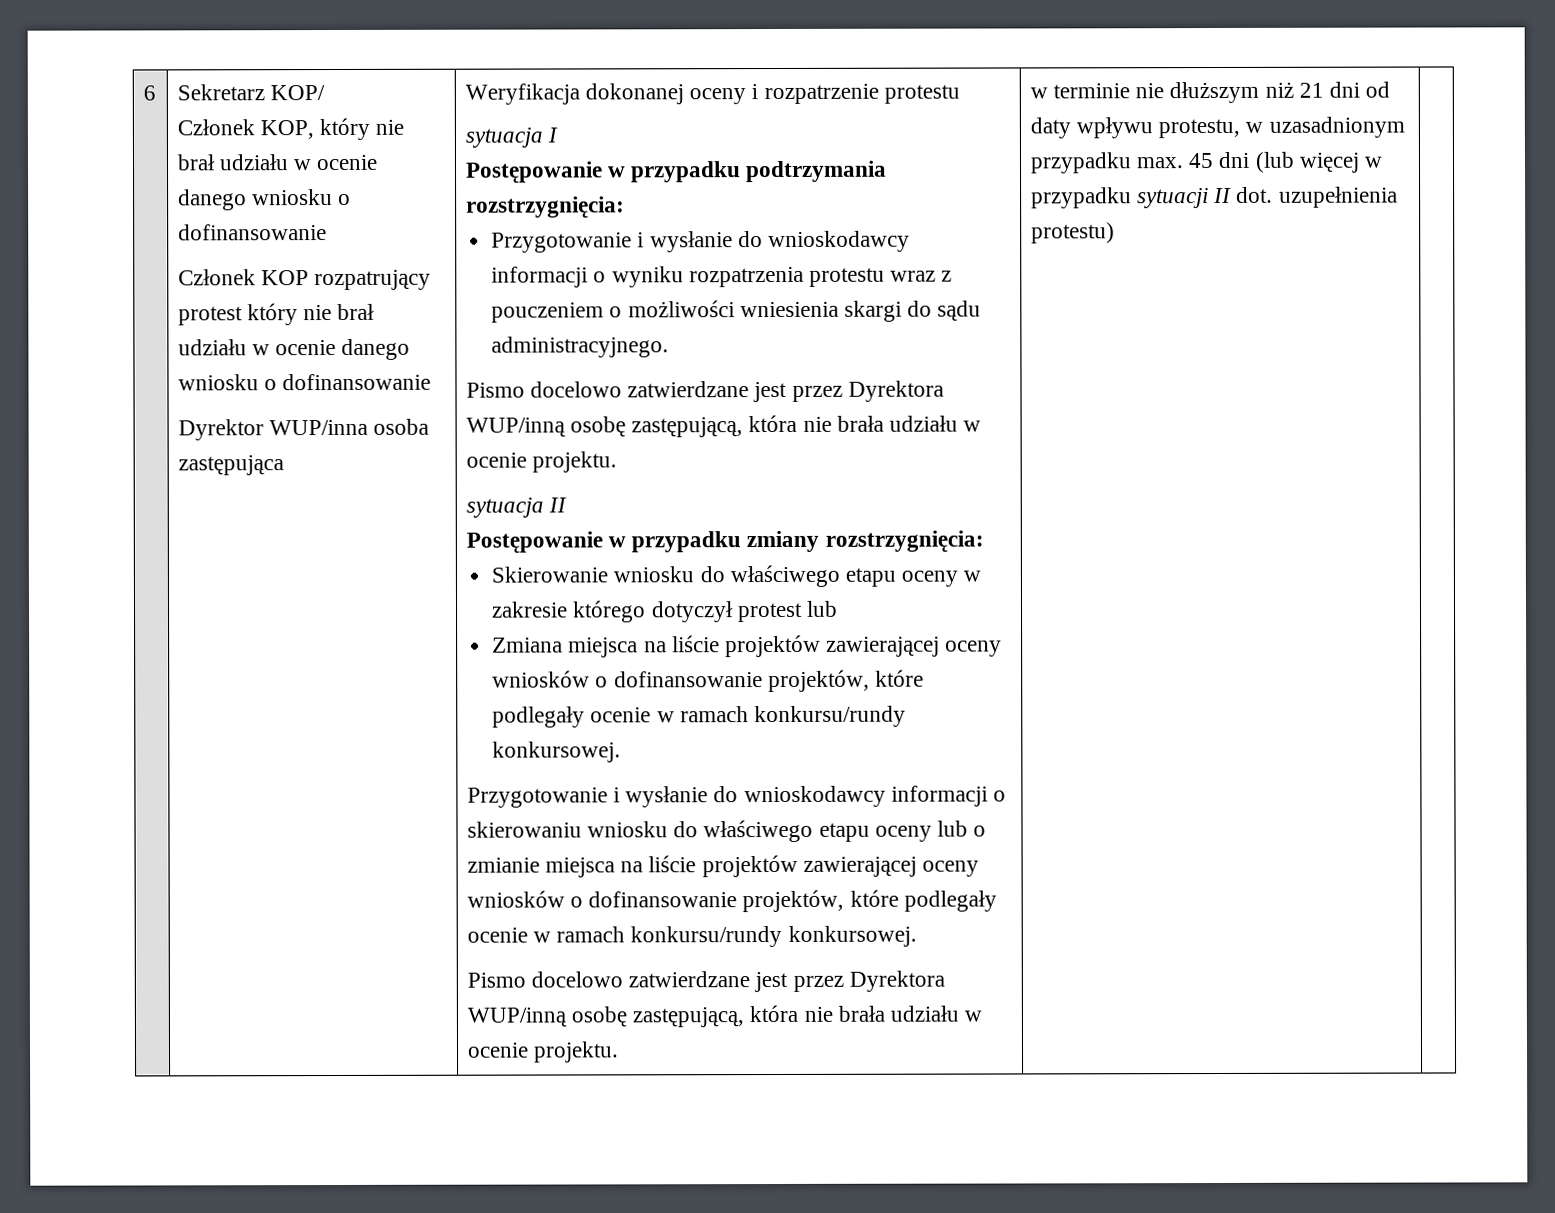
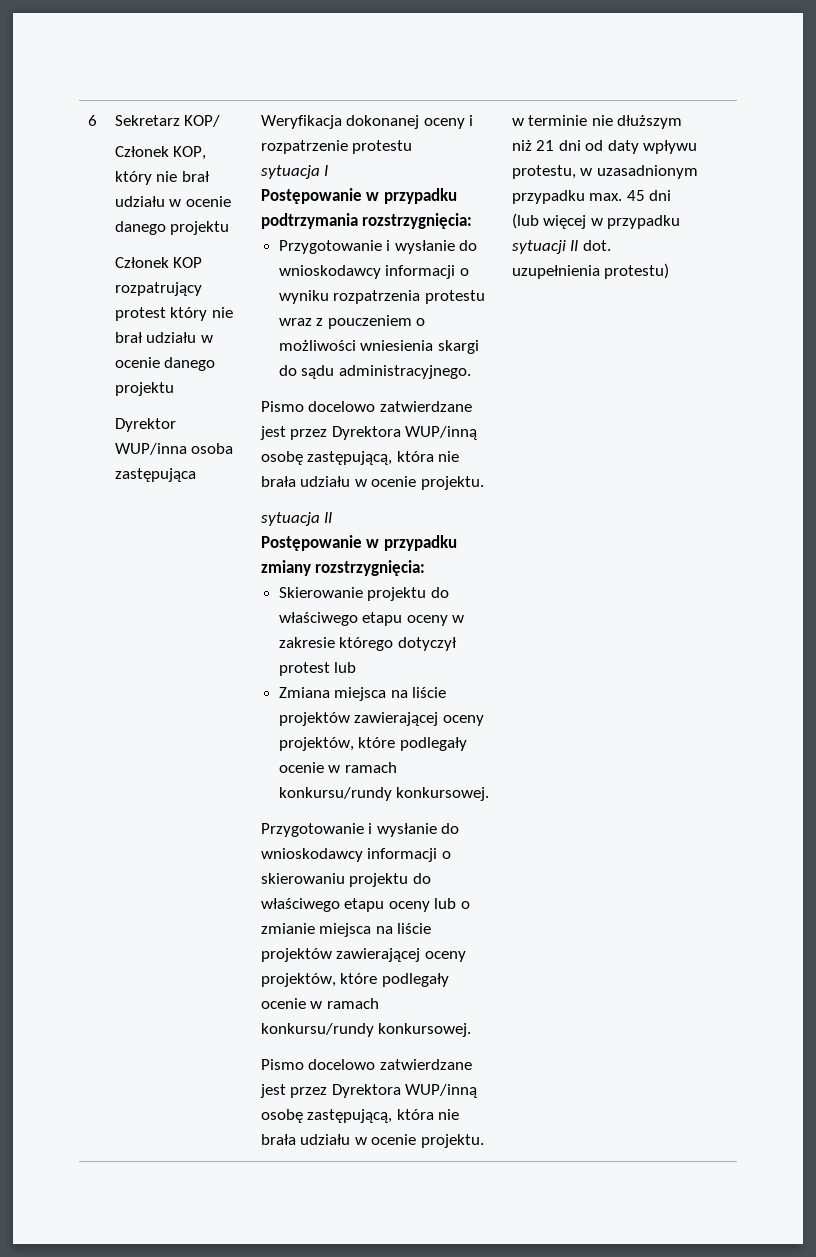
[252,189,352,206] [177,224,327,241] wniosku o dofinansowanie -> [170,221,230,235] projektu
[177,373,432,391] wniosku o dofinansowanie -> [114,382,174,396] projektu
[613,566,695,583] wniosku -> [367,587,427,601] projektu
[492,670,763,688] wniosków o dofinansowanie -> (484, 720) none
[587,821,669,838] wniosku -> [349,873,409,887] projektu
[466,890,738,908] wniosków o dofinansowanie -> (466, 956) none

